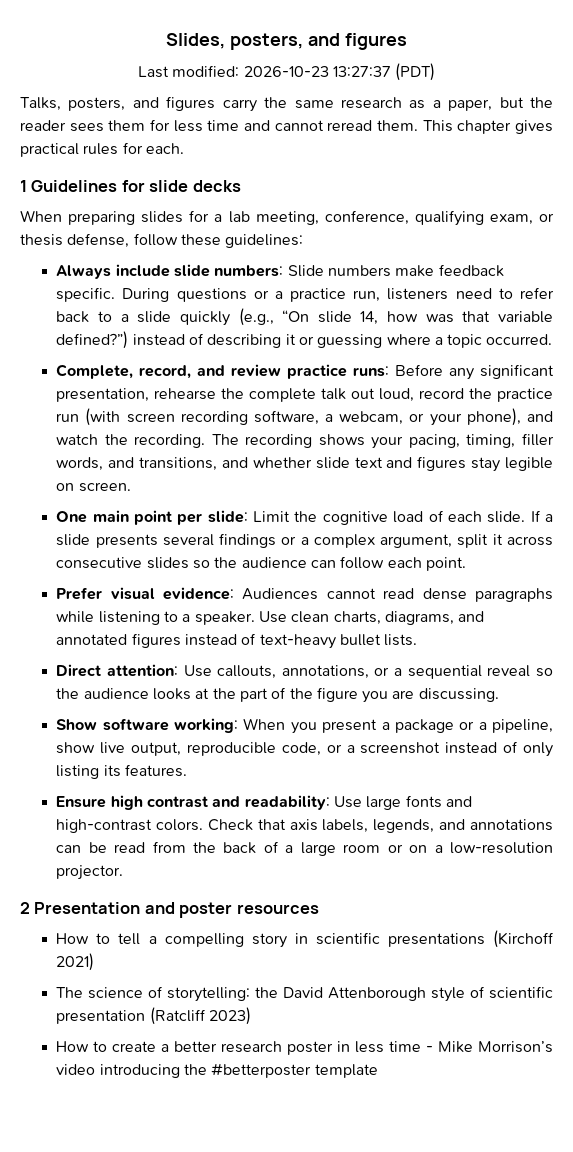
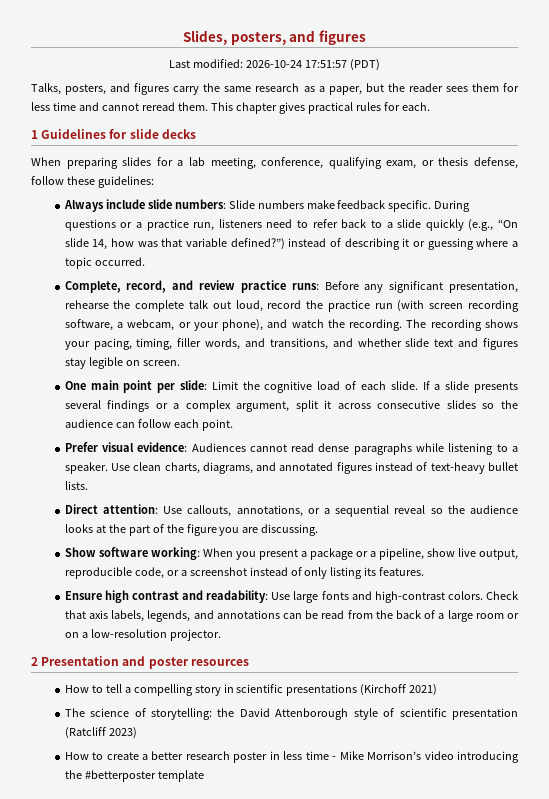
[243,66,391,77] 2026-10-23 13:27:37 -> [246,60,347,68] 2026-10-24 17:51:57

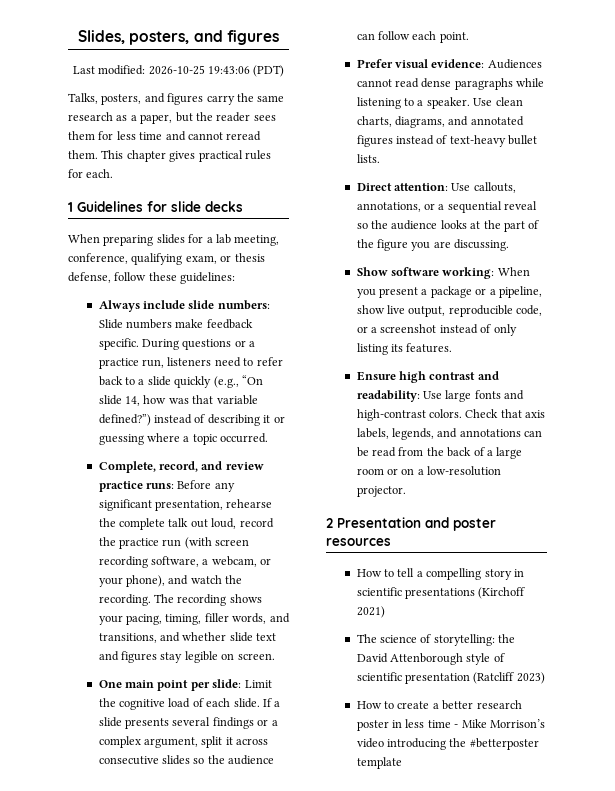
[246,60,347,68] 2026-10-24 17:51:57 -> [148,65,250,75] 2026-10-25 19:43:06

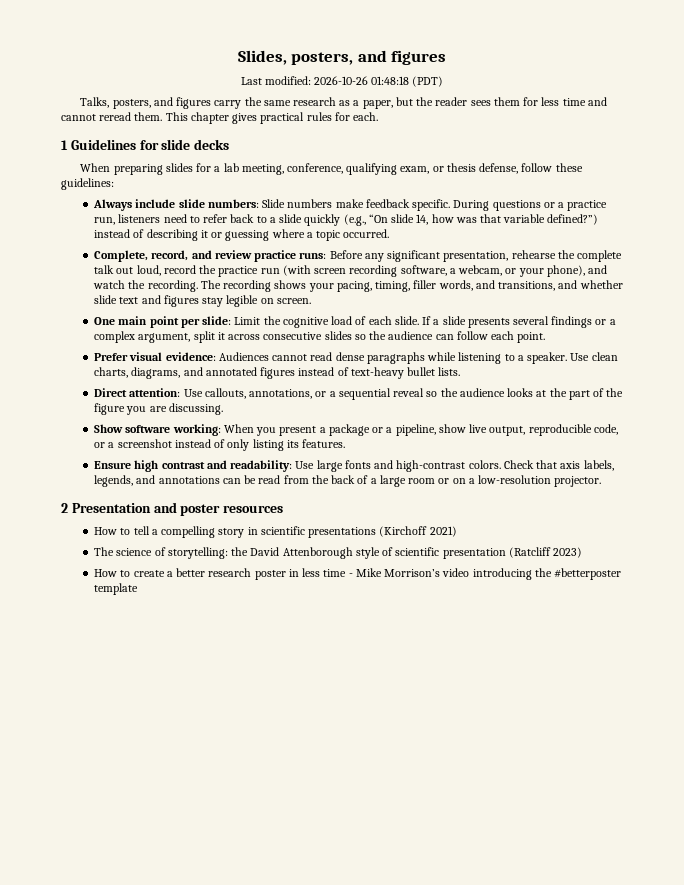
[148,65,250,75] 2026-10-25 19:43:06 -> [314,76,410,85] 2026-10-26 01:48:18

